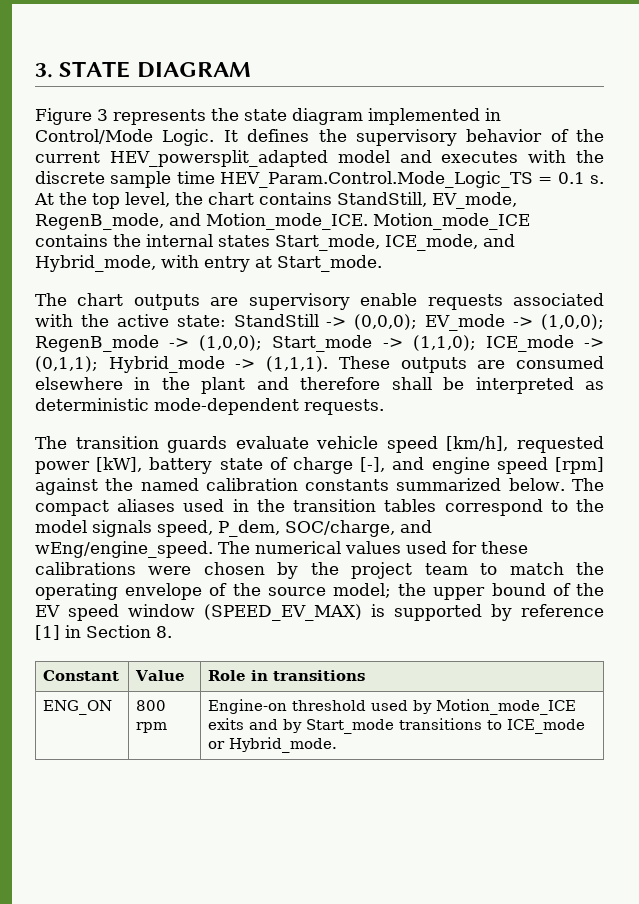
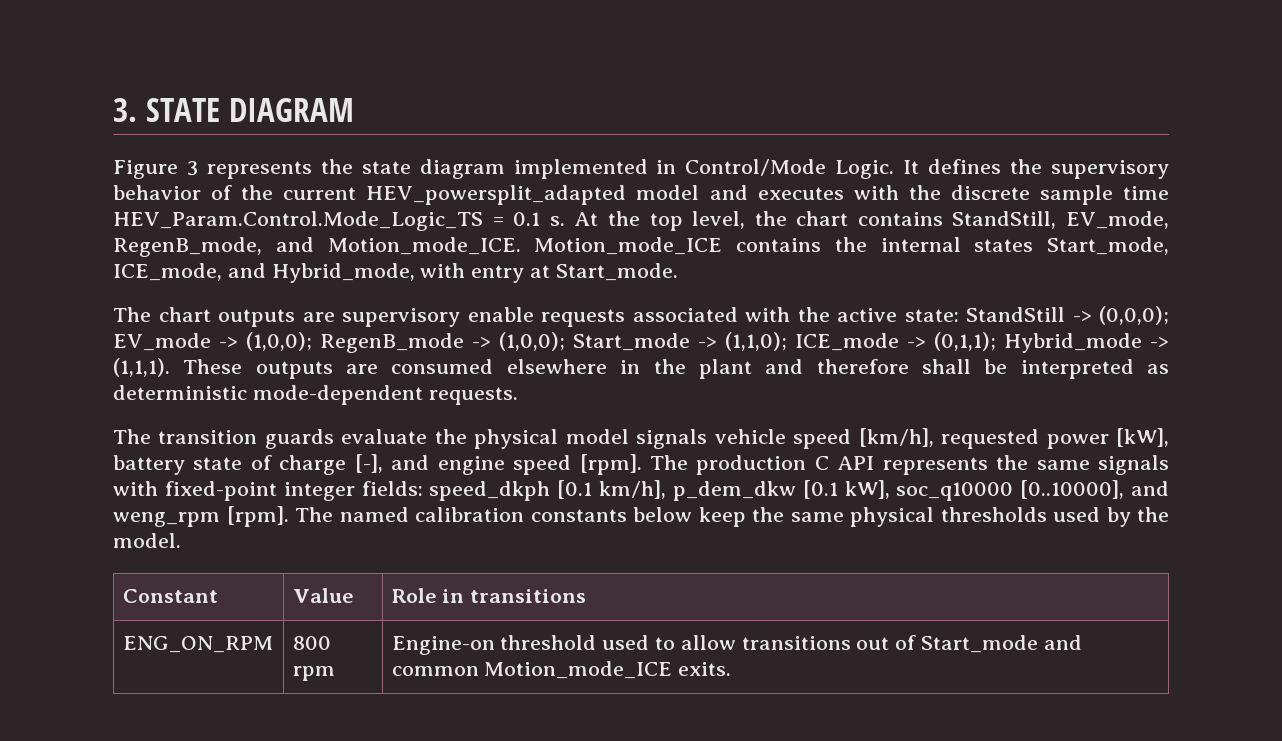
(309, 442) none -> [434,429,708,449] the physical model signals
[555,457,604,474] [35,478,605,495] [35,499,604,516] [35,520,432,537] [35,541,528,558] [35,562,605,579] [35,583,604,600] [35,604,604,621] [35,625,172,640] [rpm] against the named calibration constants summarized below. The compact aliases used in the transition tables correspond to the model signals speed, P_dem, SOC/charge, and wEng/engine_speed. The numerical values used for these calibrations were chosen by the project team to match the operating envelope of the source model; the upper bound of the EV speed window (SPEED_EV_MAX) is supported by reference [1] in Section 8. -> [579,454,1169,475] [113,480,1169,501] [113,506,1169,527] [113,533,181,548] [rpm]. The production C API represents the same signals with fixed-point integer fields: speed_dkph [0.1 km/h], p_dem_dkw [0.1 kW], soc_q10000 [0..10000], and weng_rpm [rpm]. The named calibration constants below keep the same physical thresholds used by the model.
[43,700,113,715] ENG_ON -> [122,636,273,653] ENG_ON_RPM
[413,699,577,715] [208,718,586,734] [208,737,338,753] by Motion_mode_ICE exits and by Start_mode transitions to ICE_mode or Hybrid_mode. -> [655,635,1082,653] [391,661,732,679] to allow transitions out of Start_mode and common Motion_mode_ICE exits.

